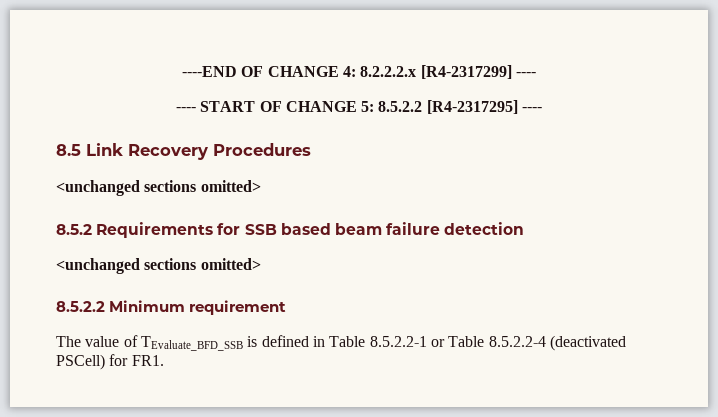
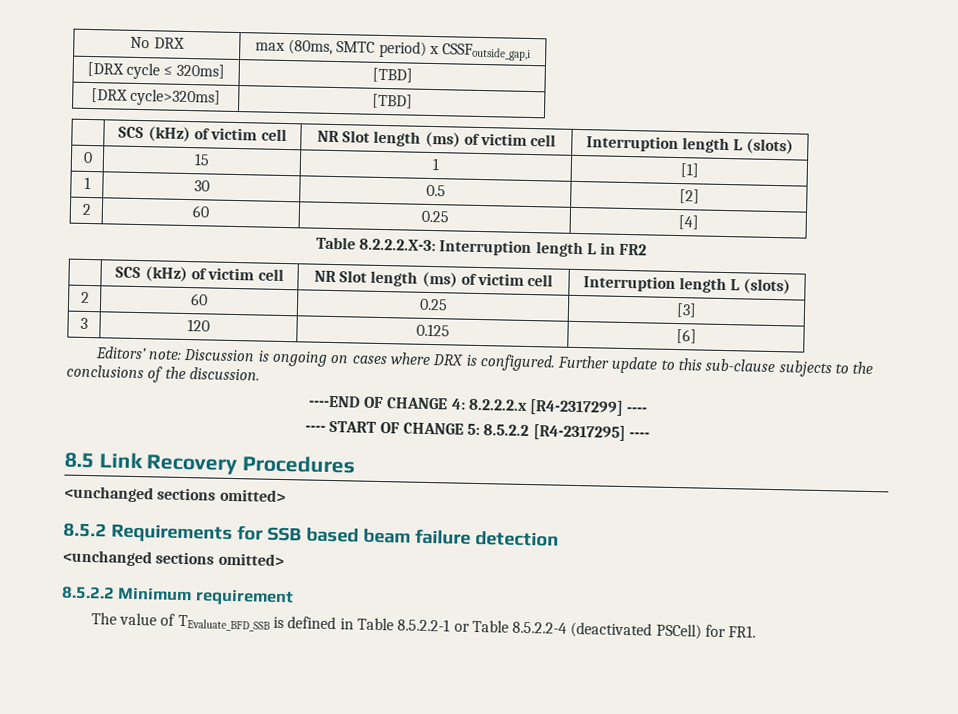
(182, 71) none -> [130,36,185,49] [254,39,532,62] [86,61,226,80] [371,67,413,83] [90,88,222,107] [371,93,413,109] [118,126,287,143] [316,130,557,148] [585,135,795,155] [82,151,93,164] [194,153,210,166] [432,158,440,171] [679,163,699,178] [83,176,91,190] [193,180,210,192] [425,184,446,197] [678,189,700,204] [81,203,92,216] [192,205,210,218] [420,210,449,223] [677,215,699,230] [315,236,648,258] [115,266,284,283] [313,270,554,288] [582,275,792,295] [80,291,90,304] [190,293,208,306] [418,298,448,311] [676,303,697,318] [80,317,88,329] [187,319,210,332] [415,323,450,337] [675,329,697,344] [94,346,874,378] [66,364,260,383] No DRX | max (80ms, SMTC period) x CSSFoutside_gap,i // [DRX cycle ≤ 320ms] | [TBD] // [DRX cycle>320ms] | [TBD] // | SCS (kHz) of victim cell | NR Slot length (ms) of victim cell | Interruption length L (slots) // 0 | 15 | 1 | [1] // 1 | 30 | 0.5 | [2] // 2 | 60 | 0.25 | [4] // Table 8.2.2.2.X-3: Interruption length L in FR2 // | SCS (kHz) of victim cell | NR Slot length (ms) of victim cell | Interruption length L (slots) // 2 | 60 | 0.25 | [3] // 3 | 120 | 0.125 | [6] // Editors’ note: Discussion is ongoing on cases where DRX is configured. Further update to this sub-clause subjects to the conclusions of the discussion. //

